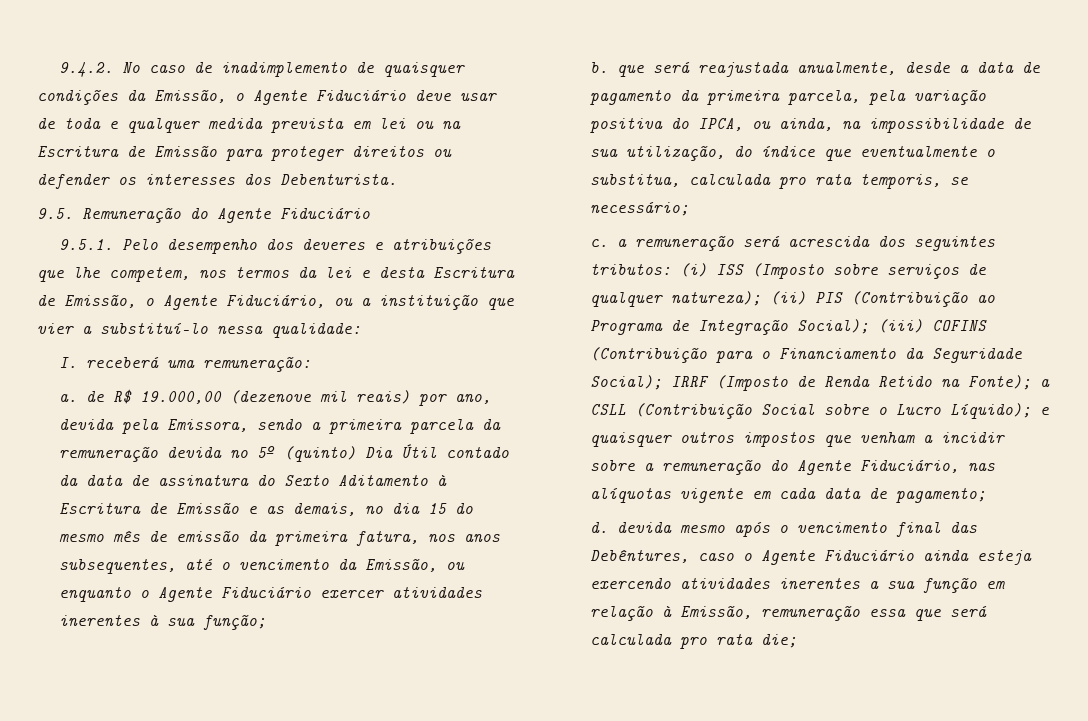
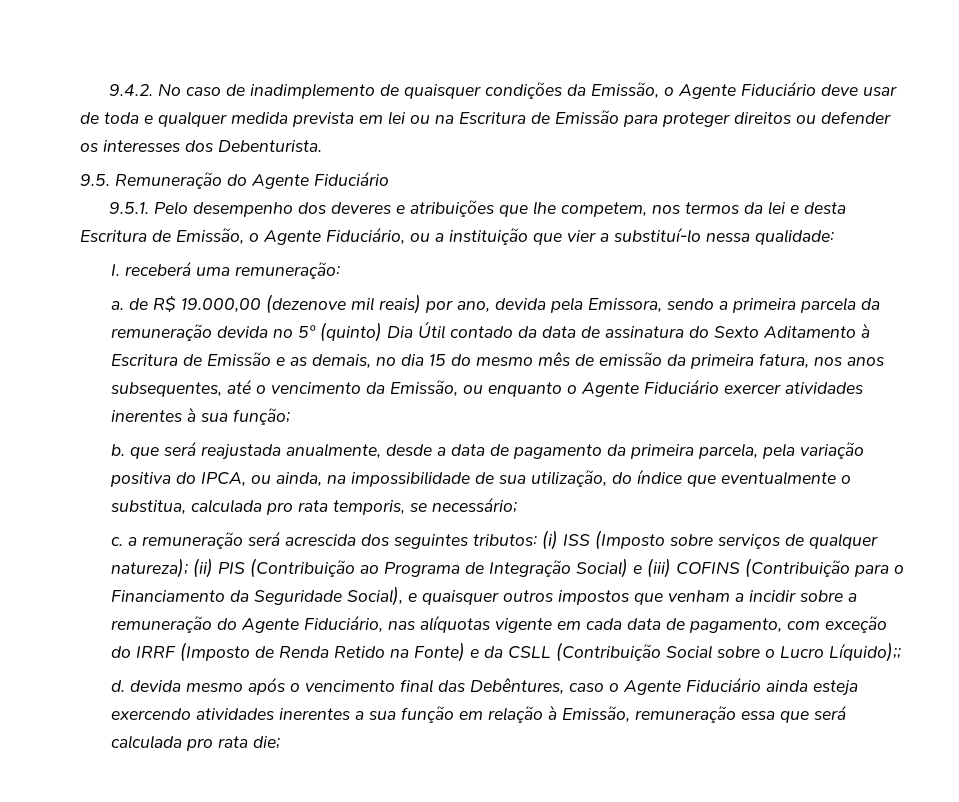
[796,319,869,334] Social); -> [576,558,643,578] Social) e
[589,375,1050,391] [589,403,1031,419] Social); IRRF (Imposto de Renda Retido na Fonte); a CSLL (Contribuição Social sobre o Lucro Líquido); -> [347,586,404,606] Social),
[895,488,986,503] pagamento; -> [689,616,888,633] [111,642,902,662] pagamento, com exceção do IRRF (Imposto de Renda Retido na Fonte) e da CSLL (Contribuição Social sobre o Lucro Líquido);;

